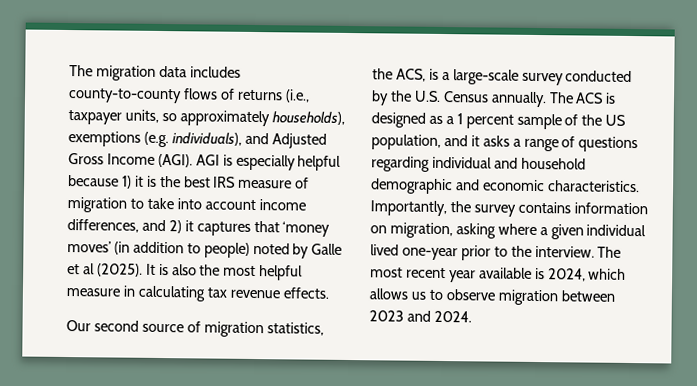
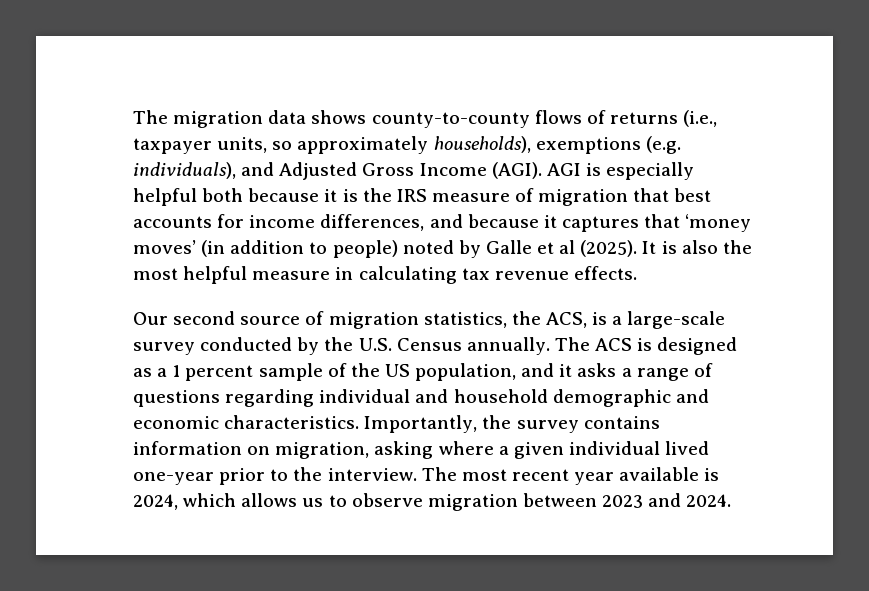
[189,66,241,78] includes -> [311,110,367,124] shows
[68,175,132,189] because 1) -> [202,188,320,202] both because
[183,176,211,188] best -> (392, 195) none
[129,197,256,211] to take into account -> [633,188,712,202] [133,214,245,228] that best accounts for
[168,220,182,234] 2) -> [467,214,539,228] because

